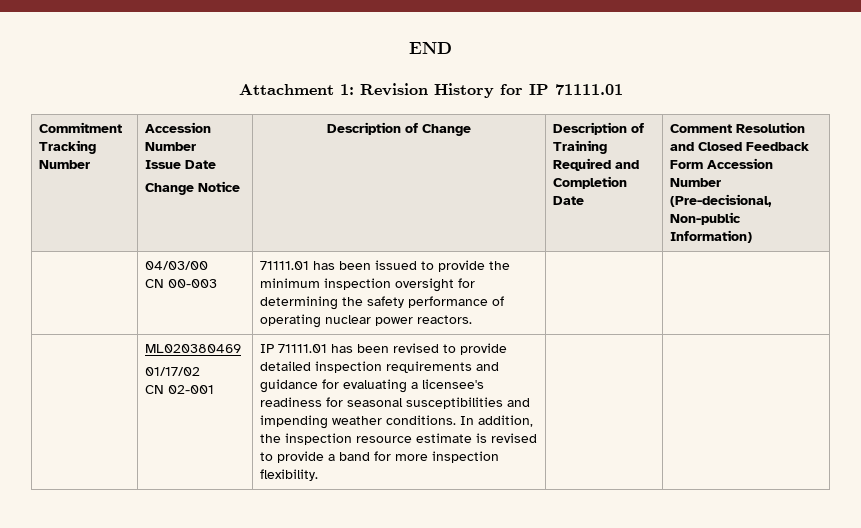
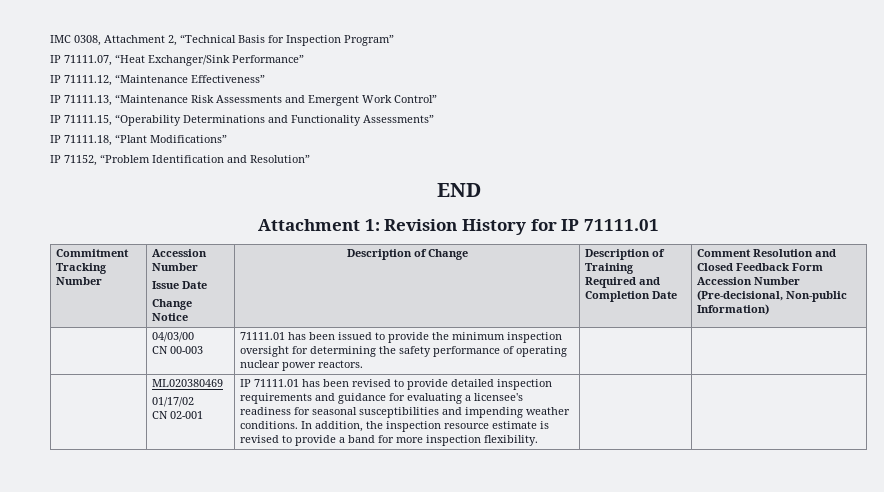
(409, 48) none -> [50,34,394,46] [50,54,304,66] [50,74,265,86] [50,94,437,106] [50,114,434,126] [50,134,227,146] [50,154,310,166] IMC 0308, Attachment 2, “Technical Basis for Inspection Program” // IP 71111.07, “Heat Exchanger/Sink Performance” // IP 71111.12, “Maintenance Effectiveness” // IP 71111.13, “Maintenance Risk Assessments and Emergent Work Control” // IP 71111.15, “Operability Determinations and Functionality Assessments” // IP 71111.18, “Plant Modifications” // IP 71152, “Problem Identification and Resolution” //

